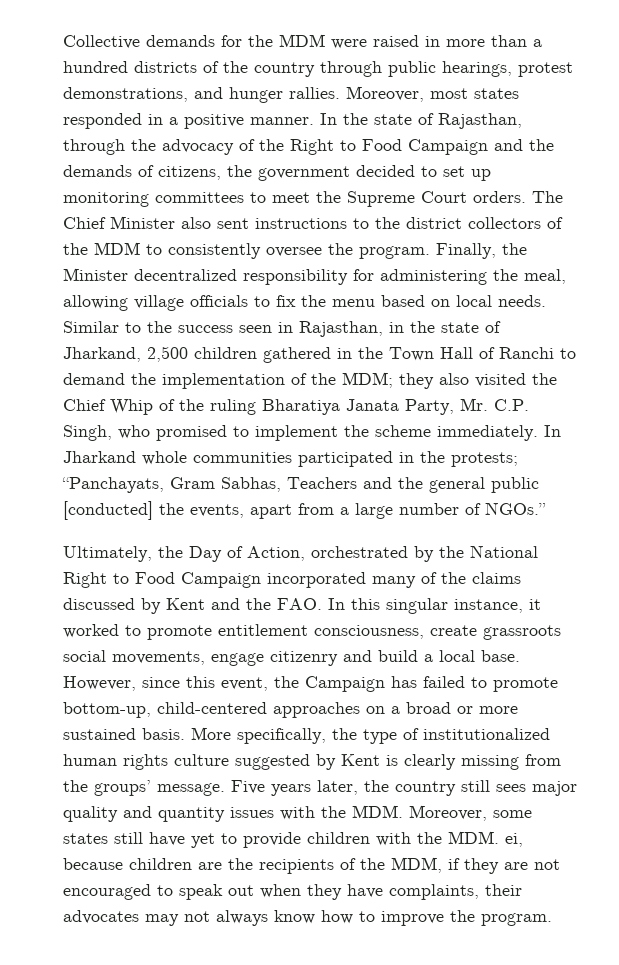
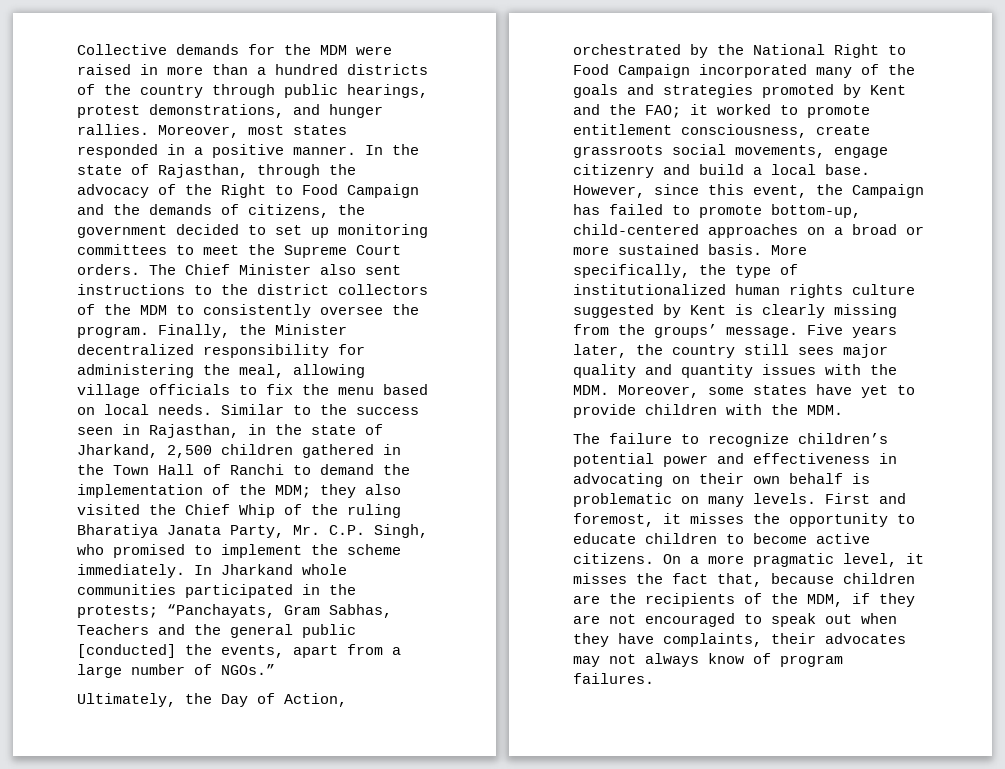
[472,572,521,584] [63,598,523,614] claims discussed by Kent and the FAO. In this singular instance, -> [573,84,906,98] [573,104,681,118] goals and strategies promoted by Kent and the FAO;
[114,832,143,844] still -> (807, 390) none
[505,833,523,847] ei, -> [573,433,888,447] [573,453,897,467] [573,473,870,487] [573,493,906,507] [573,513,915,527] [573,533,870,544] [573,553,924,567] [573,573,762,587] // The failure to recognize children’s potential power and effectiveness in advocating on their own behalf is problematic on many levels. First and foremost, it misses the opportunity to educate children to become active citizens. On a more pragmatic level, it misses the fact that,
[321,910,552,926] how to improve the program. -> [753,653,843,667] [573,673,654,684] of program failures.

